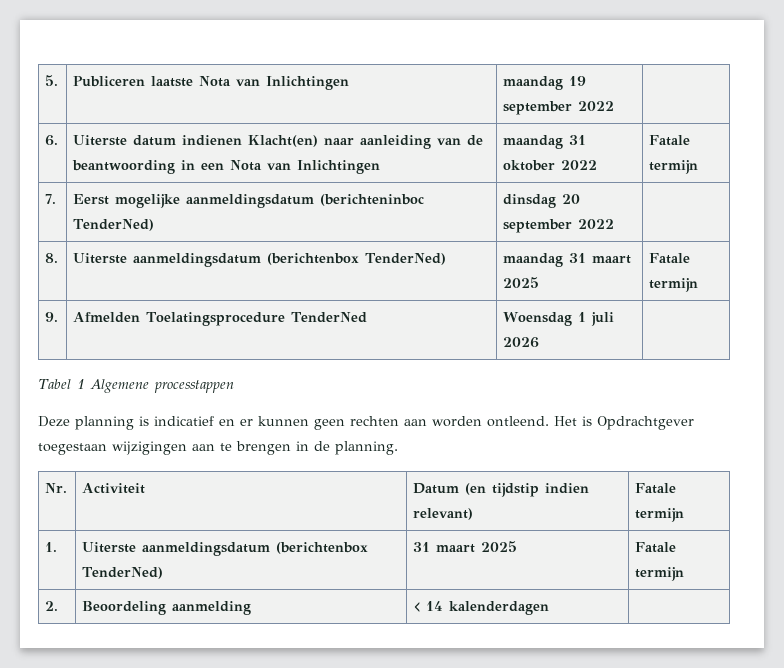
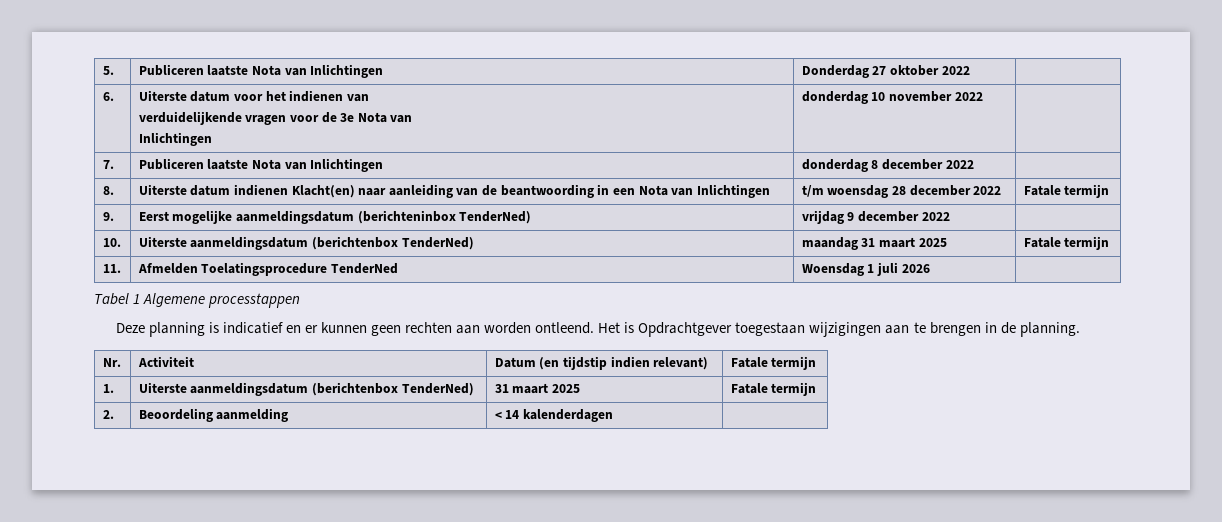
[503,76,587,90] [503,101,573,115] maandag 19 september -> [801,65,939,78] Donderdag 27 oktober
(59, 140) none -> [138,90,369,102] [138,111,413,125] [138,132,212,146] [801,91,983,104] [102,160,114,169] [138,158,384,172] [801,159,974,172] [102,186,114,195] | Uiterste datum voor het indienen van // verduidelijkende vragen voor de 3e Nota van // Inlichtingen | donderdag 10 november 2022 | // 7. | Publiceren laatste Nota van Inlichtingen | donderdag 8 december 2022 | // 8.
[503,135,587,149] [503,160,556,171] maandag 31 oktober -> [801,185,971,198] t/m woensdag 28 december
[45,194,57,204] 7. -> [102,212,114,221] 9.
[320,194,425,206] [73,219,155,231] [503,194,581,208] [503,219,615,233] [45,253,59,263] (berichteninboc TenderNed) | dinsdag 20 september 2022 | // 8. -> [357,210,532,224] [801,210,950,224] [102,238,121,247] (berichteninbox TenderNed) | vrijdag 9 december 2022 | // 10.
[45,312,59,322] 9. -> [102,264,121,273] 11.

